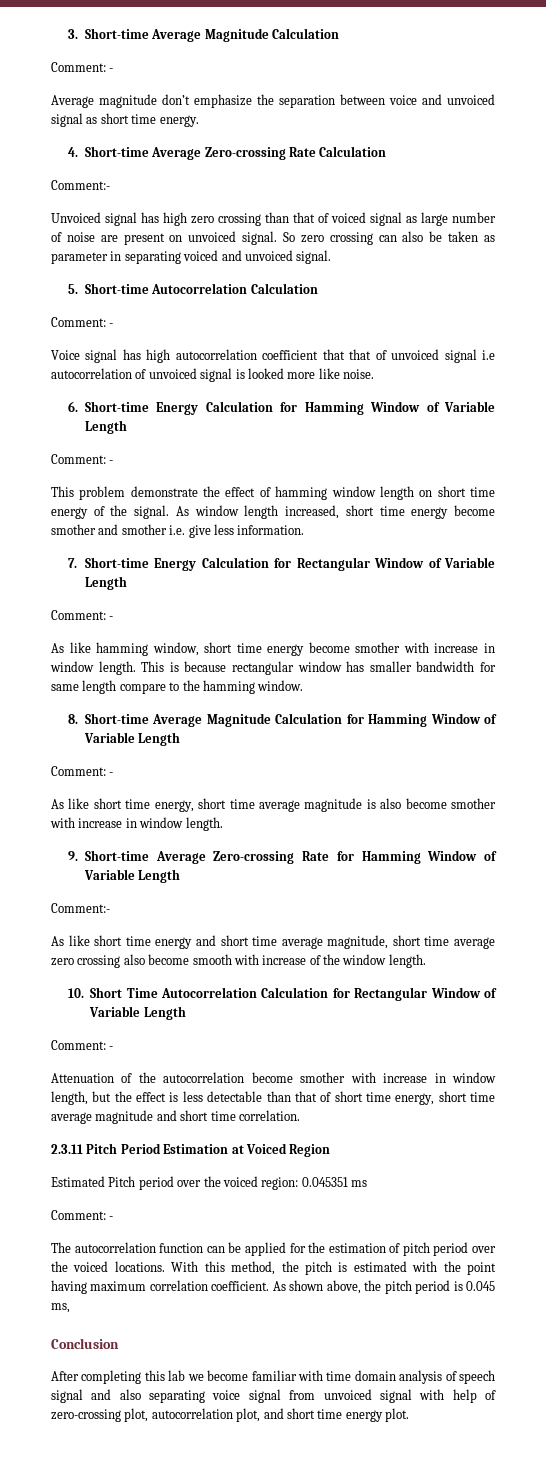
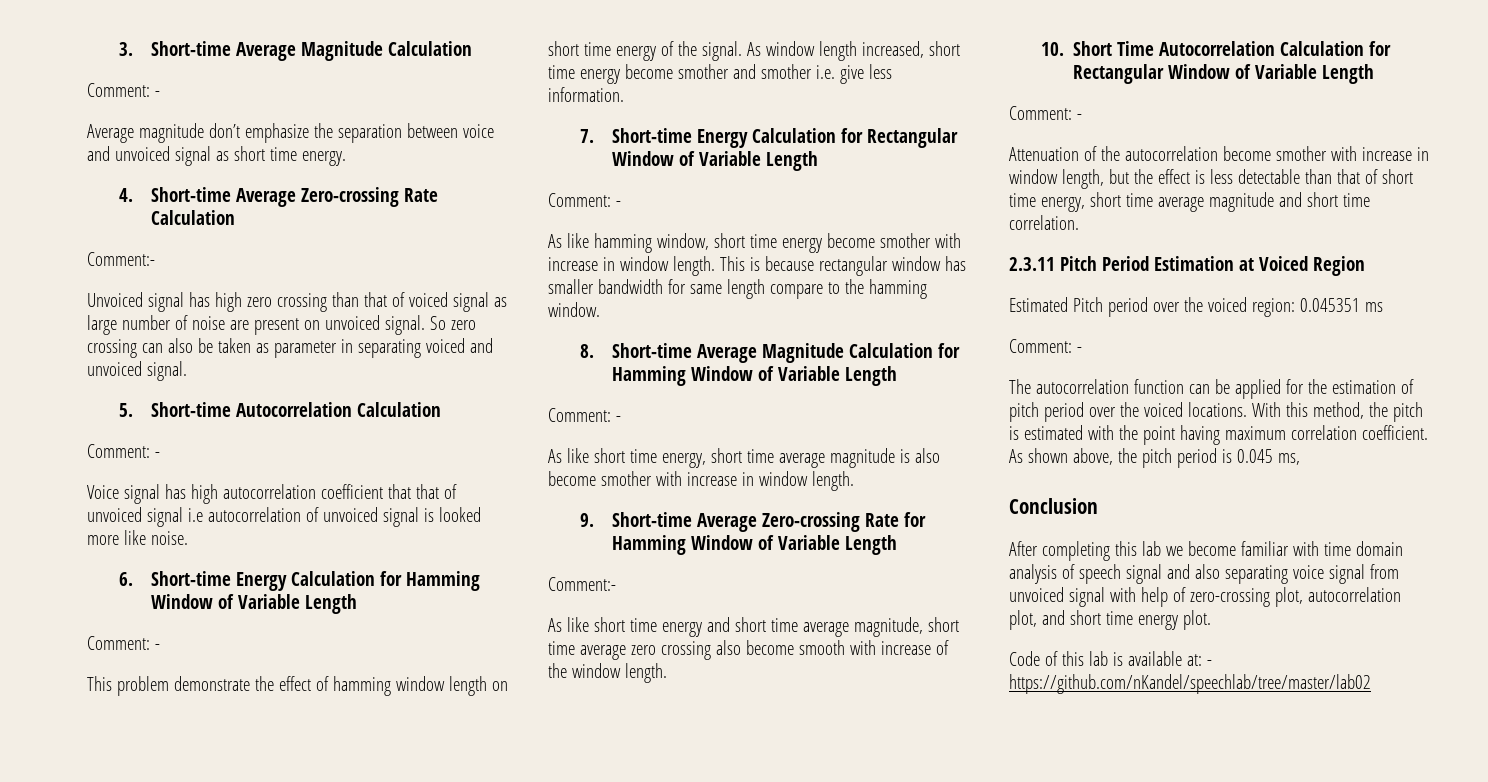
(409, 1415) none -> [1009,651,1212,666] [1009,674,1371,694] // Code of this lab is available at: - https://github.com/nKandel/speechlab/tree/master/lab02

